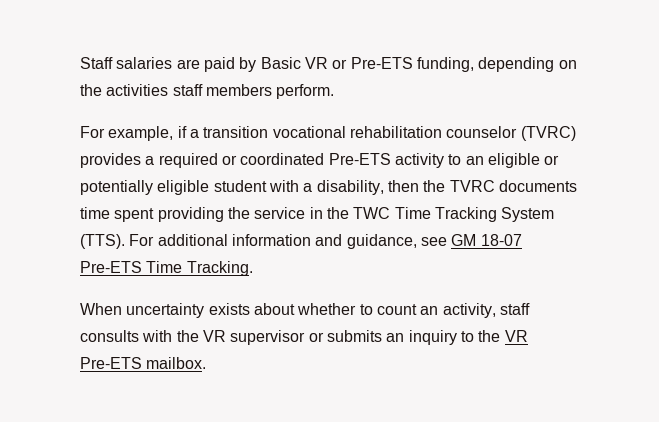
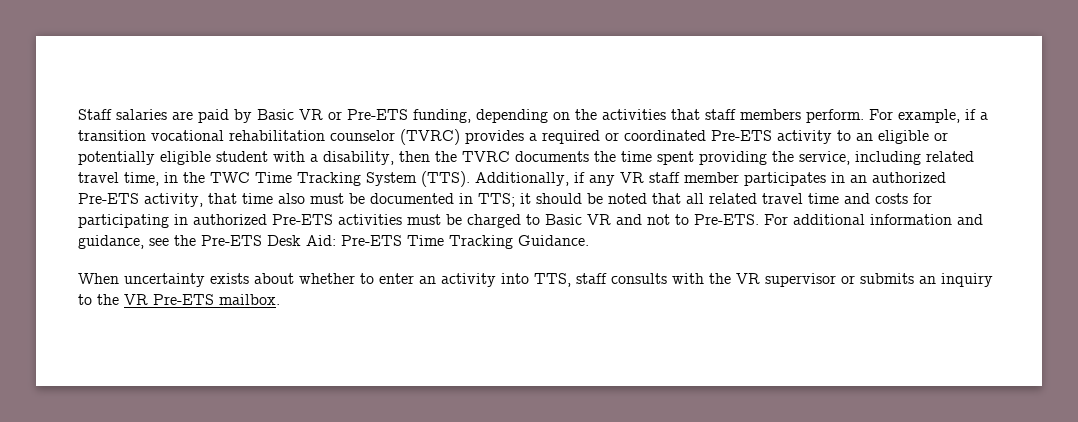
(169, 90) none -> [671,109,700,120] that
(335, 91) // -> (864, 116) none
(577, 186) none -> [594,151,616,162] the
[254,207,306,219] service -> [799,151,974,165] [78,172,159,186] service, including related travel time,
(125, 241) none -> [475,172,946,186] [78,193,932,207] [78,214,759,228] Additionally, if any VR staff member participates in an authorized Pre-ETS activity, that time also must be documented in TTS; it should be noted that all related travel time and costs for participating in authorized Pre-ETS activities must be charged to Basic VR and not to Pre-ETS.
[451,234,522,246] [80,261,253,276] GM 18-07 Pre-ETS Time Tracking. -> [174,235,589,249] the Pre-ETS Desk Aid: Pre-ETS Time Tracking Guidance.
[376,303,496,318] count an activity, -> [379,273,571,287] enter an activity into TTS,

